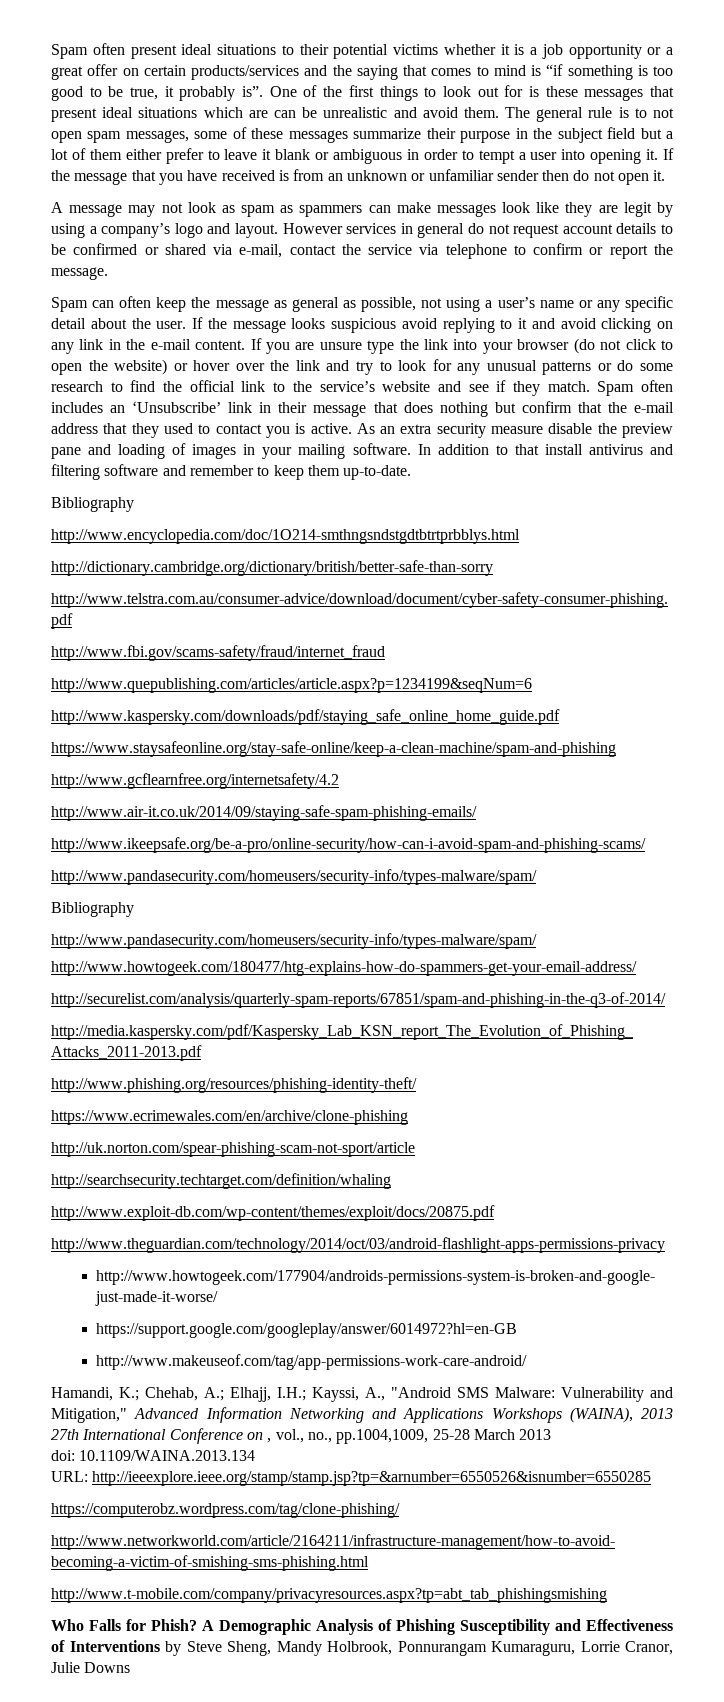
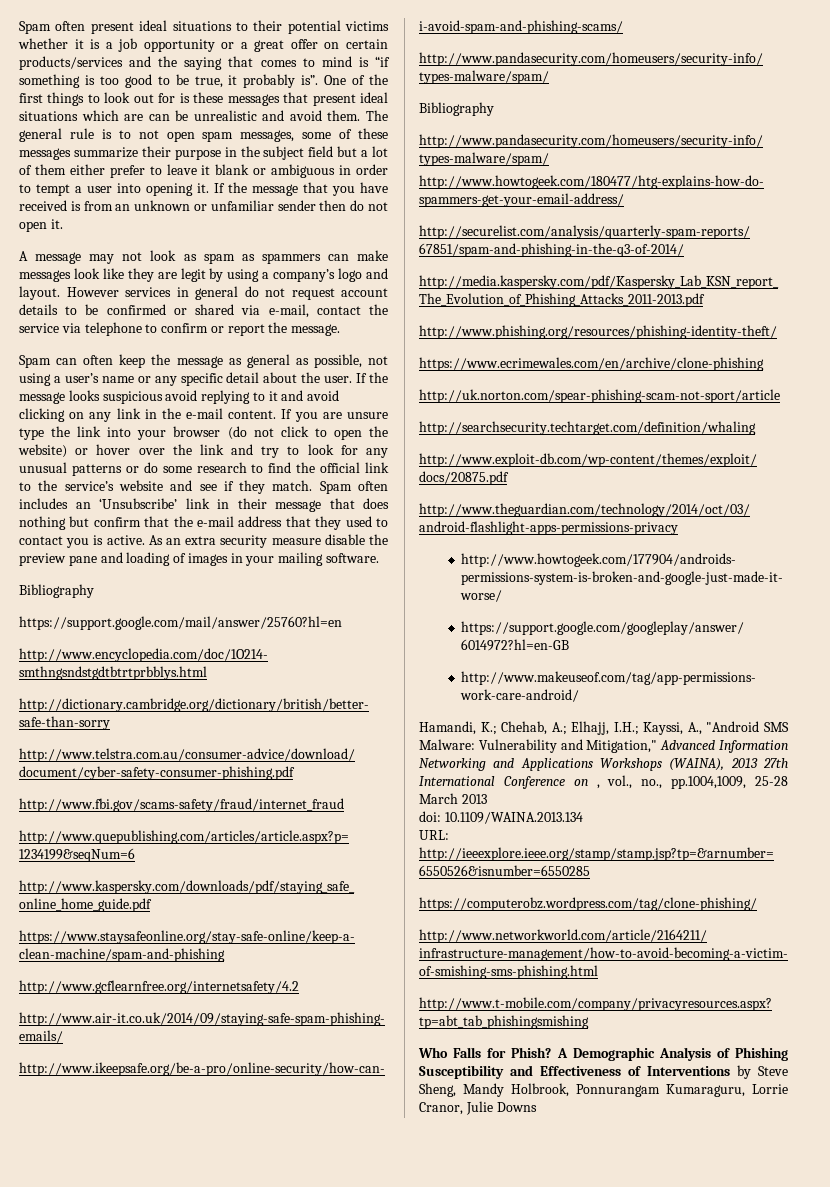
[417,444,674,455] [51,464,412,480] [51,497,134,512] In addition to that install antivirus and filtering software and remember to keep them up-to-date. // Bibliography -> [19,584,94,598] [19,616,342,630] // Bibliography // https://support.google.com/mail/answer/25760?hl=en

